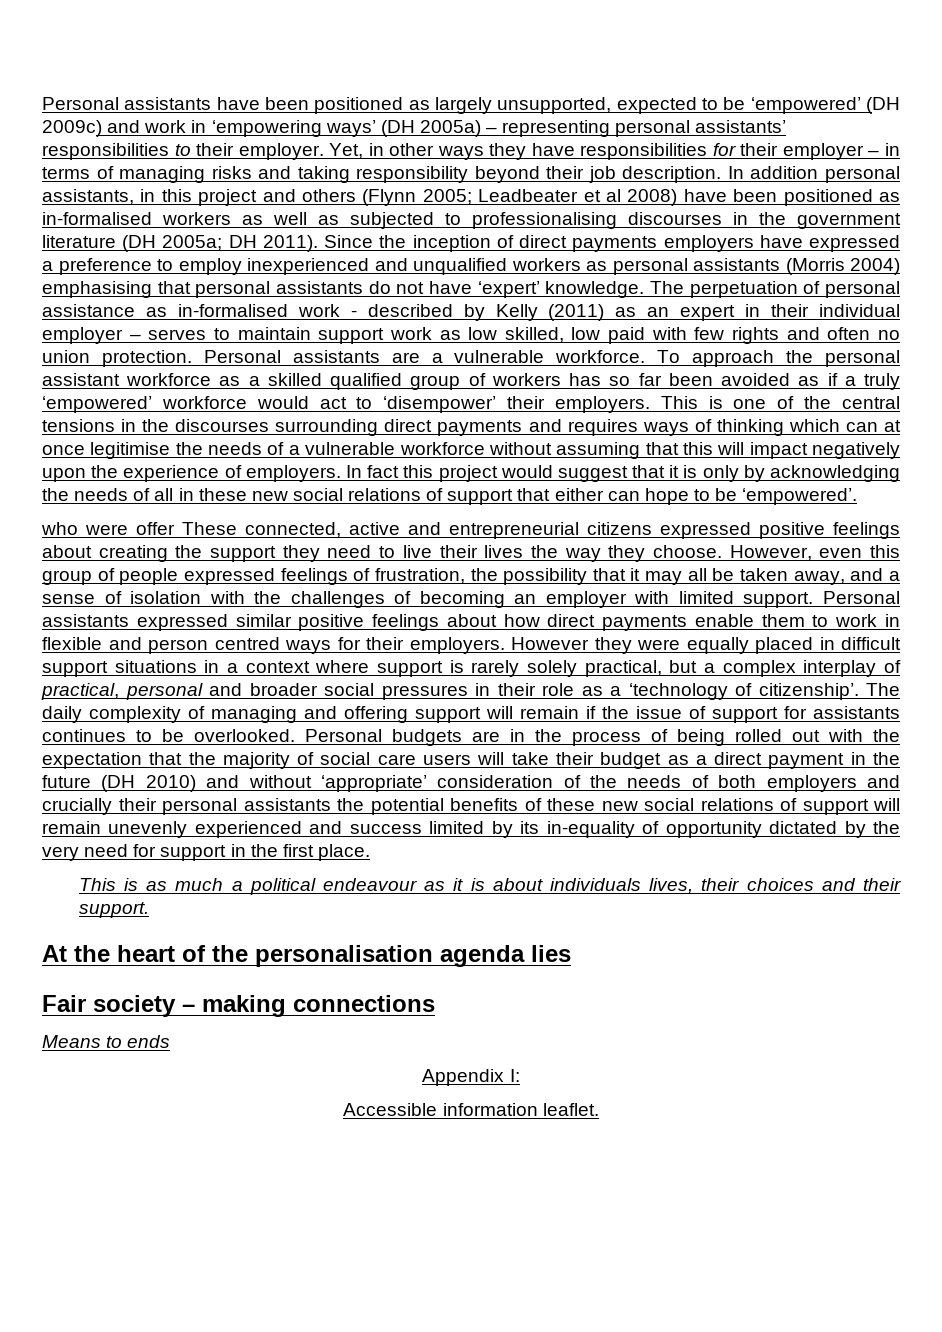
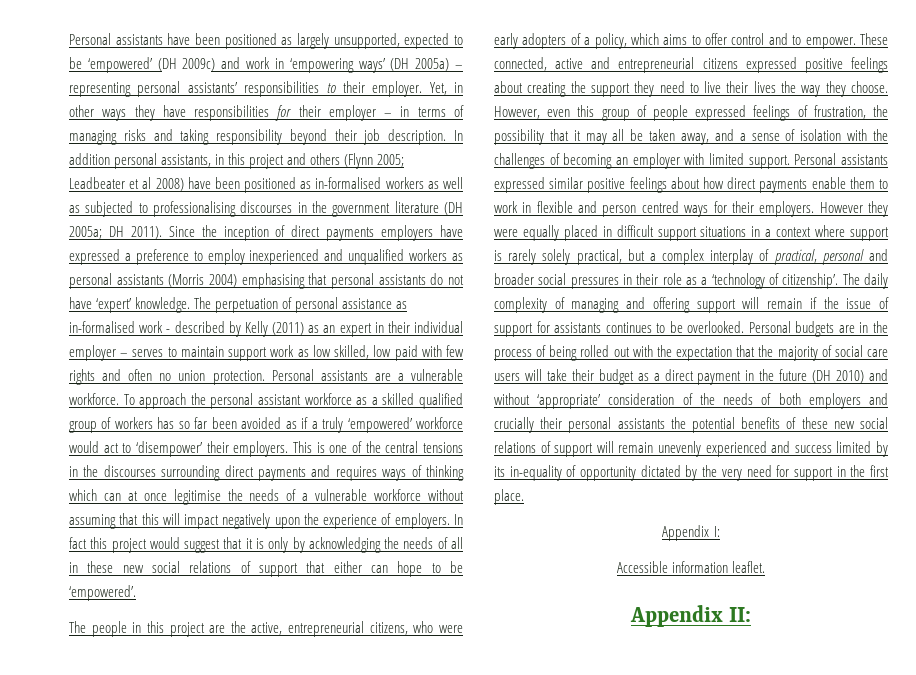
[41,522,175,535] who were offer -> [69,621,463,637] [494,33,856,49] The people in this project are the active, entrepreneurial citizens, who were early adopters of a policy, which aims to offer control and to empower.
[78,878,902,895] [78,902,149,918] [42,945,571,967] [42,995,435,1017] [42,1035,171,1048] // This is as much a political endeavour as it is about individuals lives, their choices and their support. // At the heart of the personalisation agenda lies // Fair society – making connections // Means to ends -> (524, 497) none
(599, 1109) none -> [629,605,752,627] // Appendix II:

